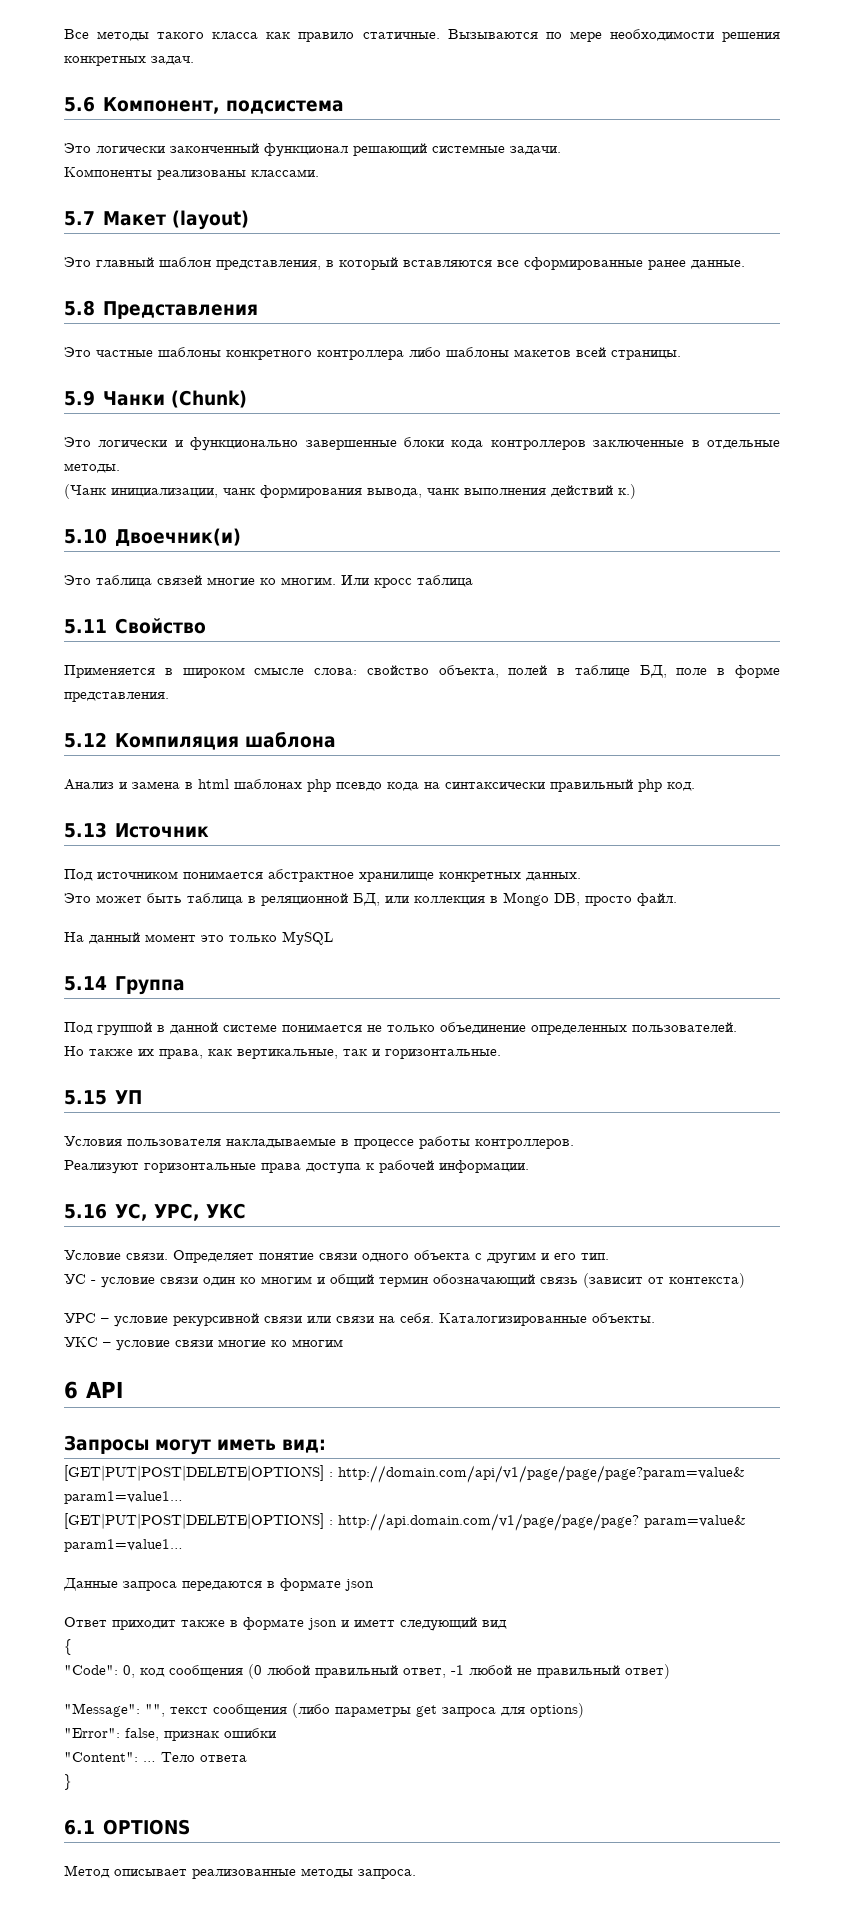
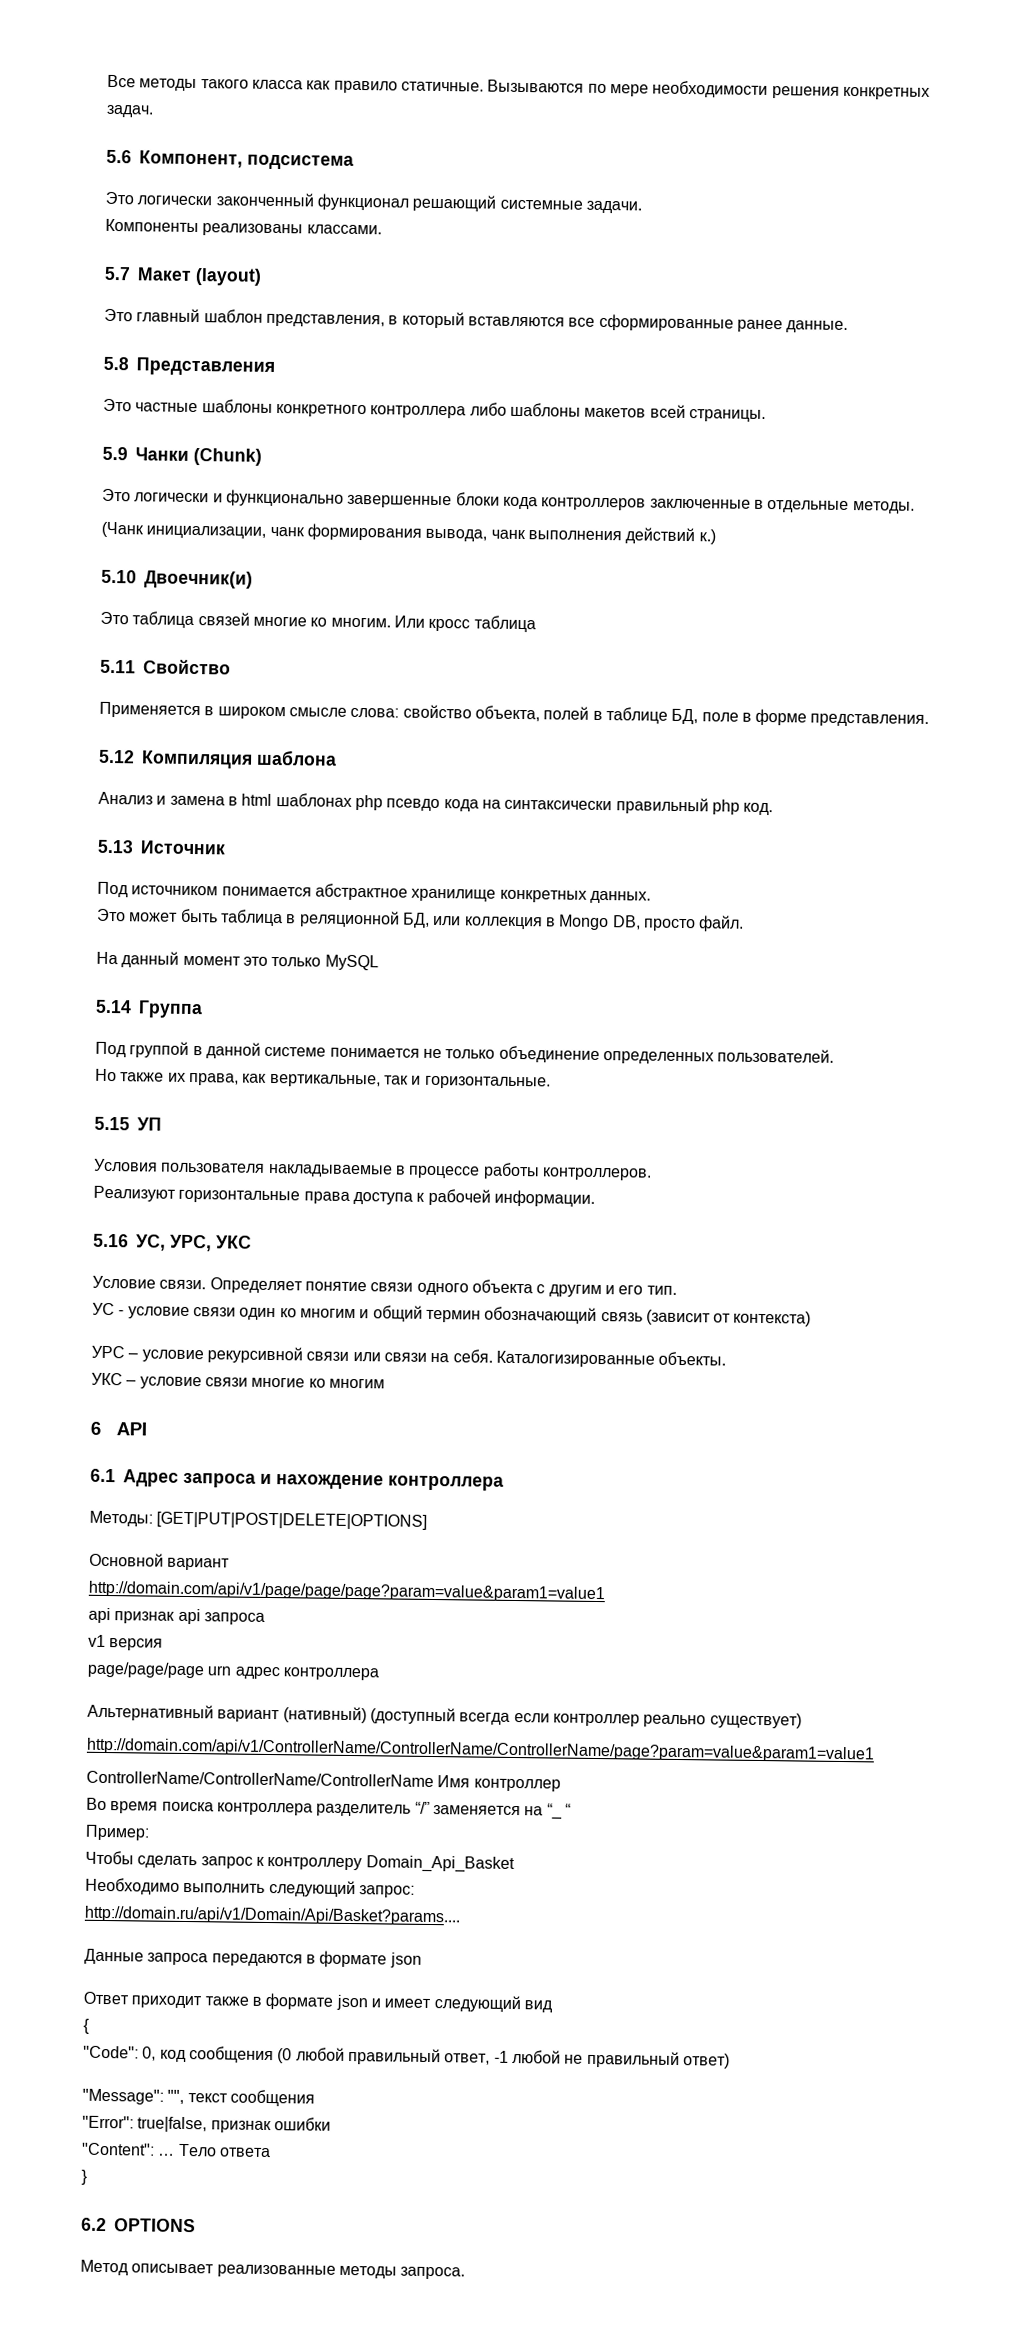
[64,1435,326,1455] [64,1465,745,1483] [64,1491,183,1504] [64,1513,746,1531] [64,1539,183,1552] Запросы могут иметь вид: // [GET|PUT|POST|DELETE|OPTIONS] : http://domain.com/api/v1/page/page/page?param=value& param1=value1… // [GET|PUT|POST|DELETE|OPTIONS] : http://api.domain.com/v1/page/page/page? param=value& param1=value1… -> [90,1468,504,1491] [89,1510,428,1530] [89,1552,231,1571] [88,1580,605,1603] [88,1607,265,1625] [88,1634,164,1651] [87,1661,379,1681] [87,1703,802,1729] [86,1737,875,1763] [86,1770,561,1792] [86,1797,571,1820] [85,1824,150,1841] [85,1850,515,1874] [85,1877,415,1898] [84,1905,461,1926] 6.1 Адрес запроса и нахождение контроллера // Методы: [GET|PUT|POST|DELETE|OPTIONS] // Основной вариант // http://domain.com/api/v1/page/page/page?param=value&param1=value1 // api признак api запроса // v1 версия // page/page/page urn адрес контроллера // Альтернативный вариант (нативный) (доступный всегда если контроллер реально существует) // http://domain.com/api/v1/ControllerName/ControllerName/ControllerName/page?param=value&param1=value1 // ControllerName/ControllerName/ControllerName Имя контроллер // Во время поиcка контроллера разделитель “/” заменяется на “_ “ // Пример: // Чтобы сделать запрос к контроллеру Domain_Api_Basket // Необходимо выполнить следующий запрос: // http://domain.ru/api/v1/Domain/Api/Basket?params....
[354,1619,395,1627] иметт -> [384,1998,432,2009] имеет
[292,1703,584,1718] (либо параметры get запроса для options) -> (315, 2098) none
[125,1728,159,1741] false, -> [137,2116,208,2133] true|false,
[64,1819,95,1835] 6.1 -> [81,2217,107,2232] 6.2

